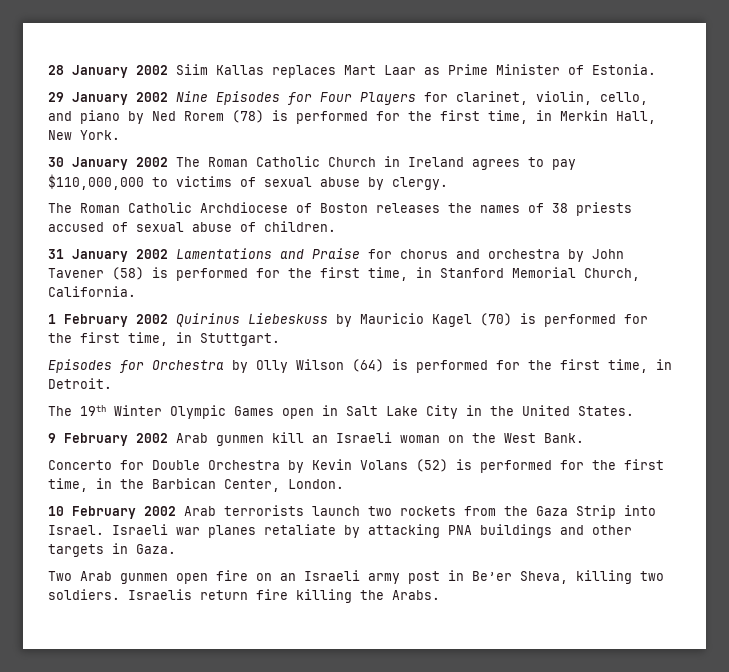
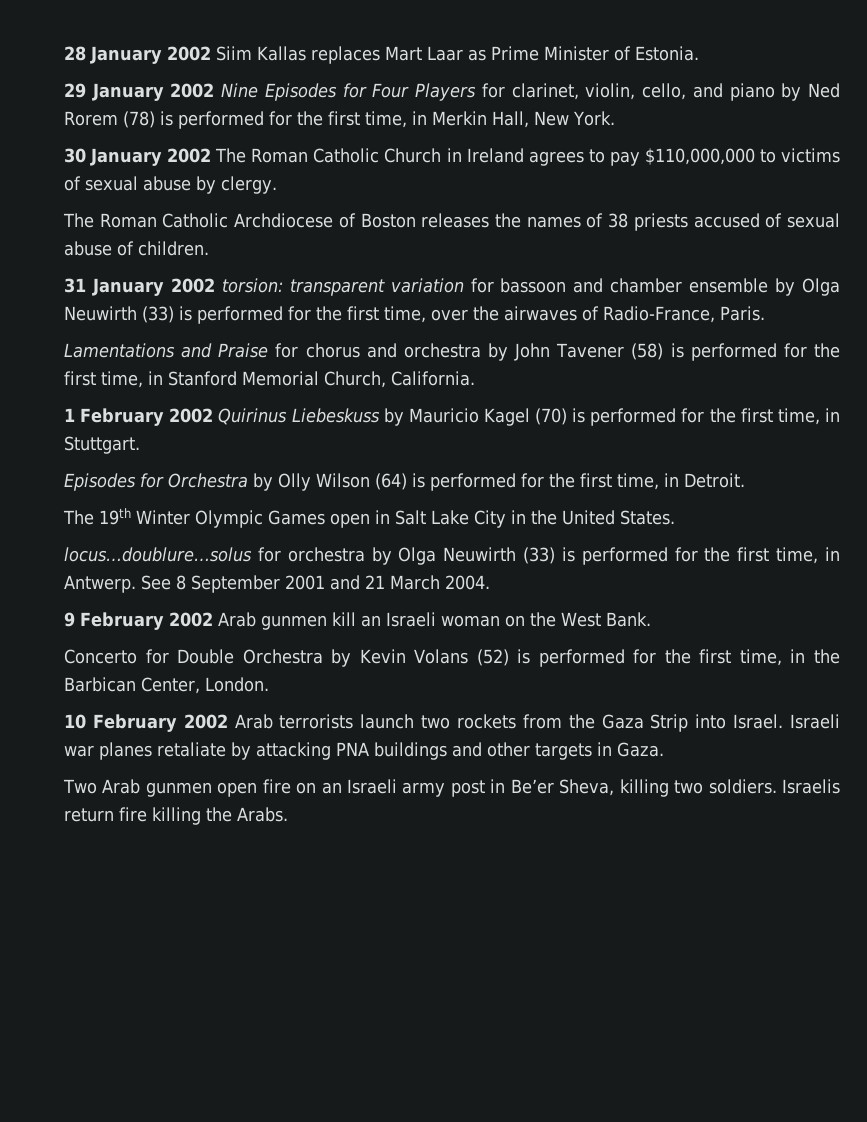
(168, 254) none -> [221,278,840,296] [64,306,765,324] torsion: transparent variation for bassoon and chamber ensemble by Olga Neuwirth (33) is performed for the first time, over the airwaves of Radio-France, Paris. //
(634, 411) none -> [64,547,840,565] [64,575,490,593] // locus…doublure…solus for orchestra by Olga Neuwirth (33) is performed for the first time, in Antwerp. See 8 September 2001 and 21 March 2004.

